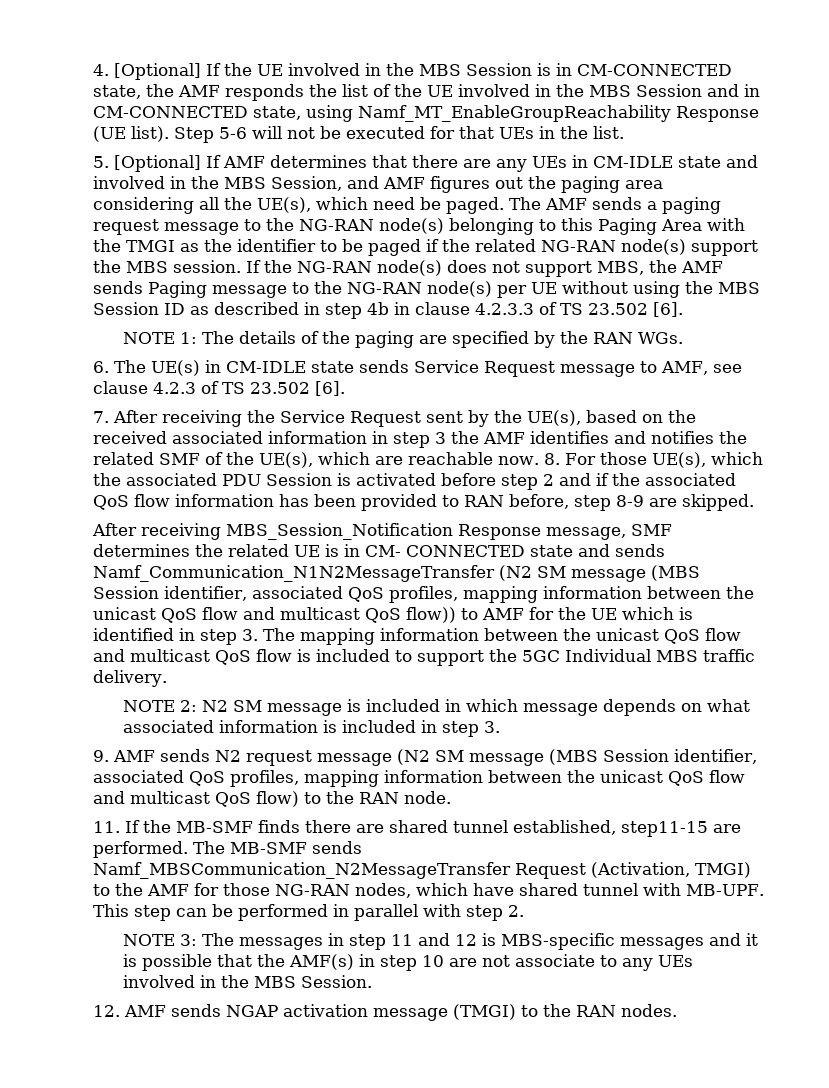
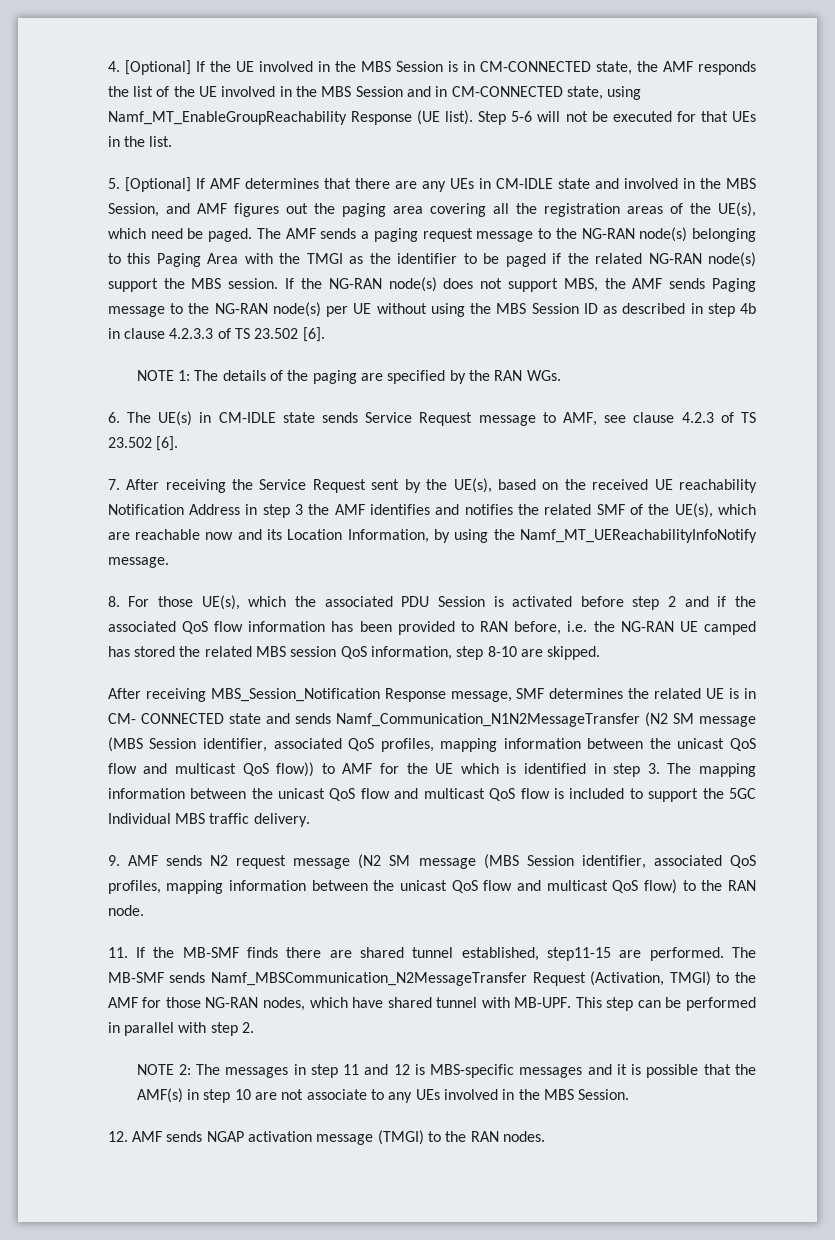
[93,197,195,214] considering -> [429,203,486,217] covering
(253, 203) none -> [543,203,711,217] registration areas of the
[172,431,368,444] associated information -> [654,479,757,493] [107,504,241,515] UE reachability Notification Address
[498,456,540,465] now. -> [205,529,758,543] [107,557,169,568] now and its Location Information, by using the Namf_MT_UEReachabilityInfoNotify message. //
[574,495,645,511] step 8-9 -> [567,621,757,635] [107,646,517,660] i.e. the NG-RAN UE camped has stored the related MBS session QoS information, step 8-10
[123,699,751,716] [123,720,501,737] // NOTE 2: N2 SM message is included in which message depends on what associated information is included in step 3. -> (310, 820) none
[180,934,198,946] 3: -> [178,1064,191,1075] 2:

